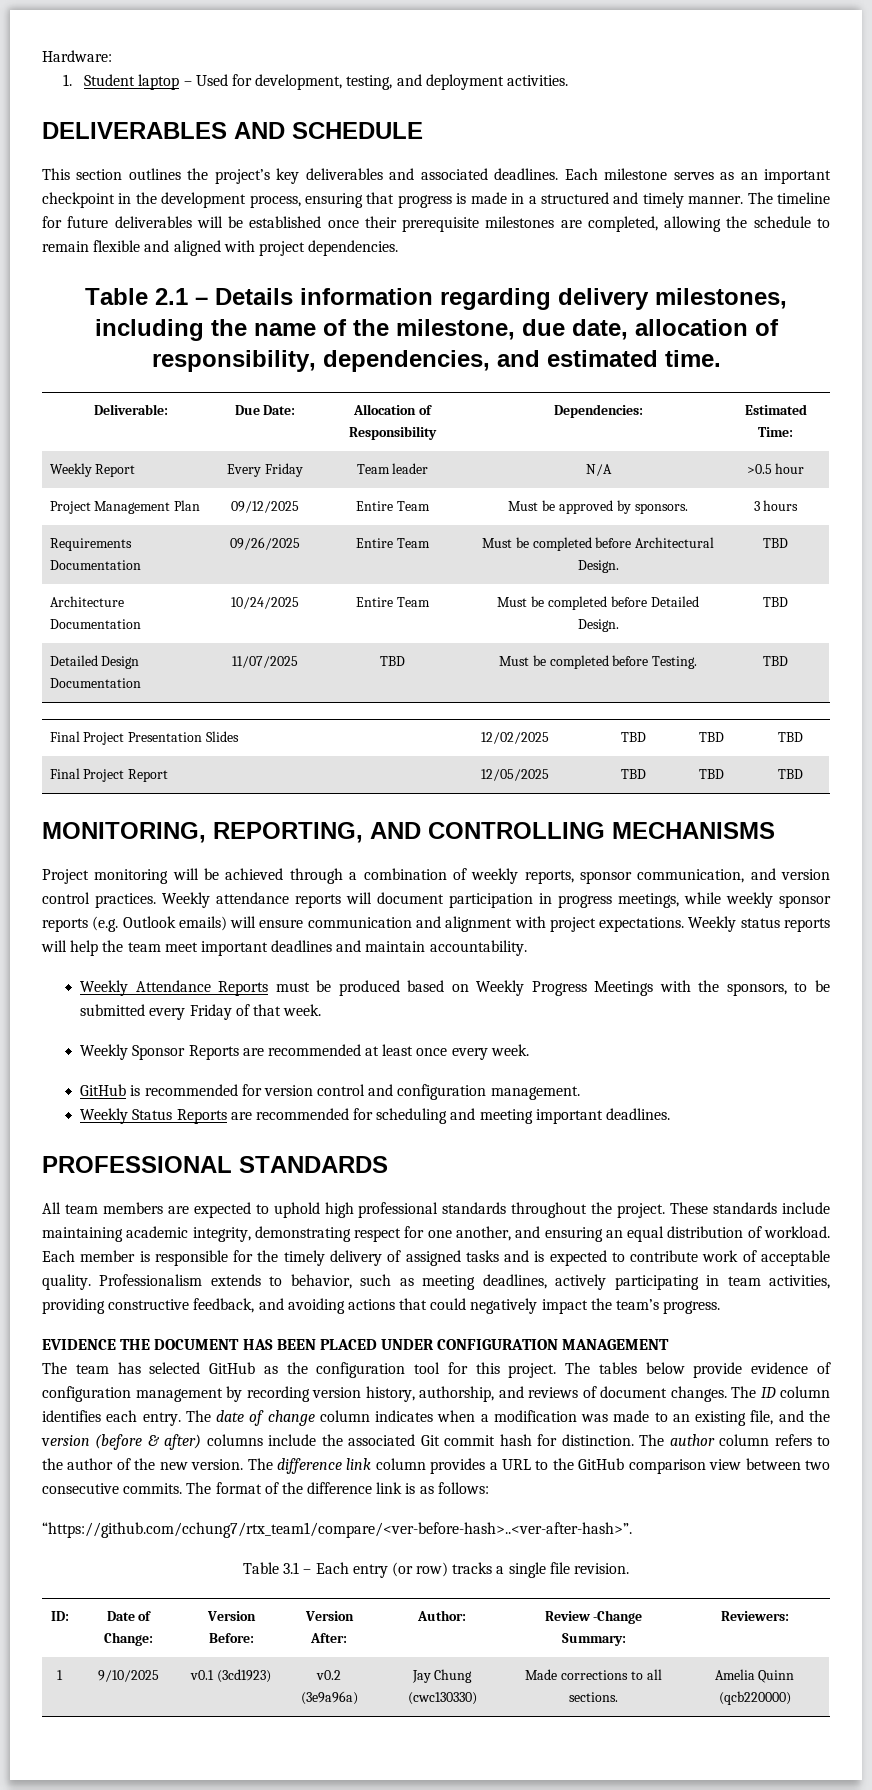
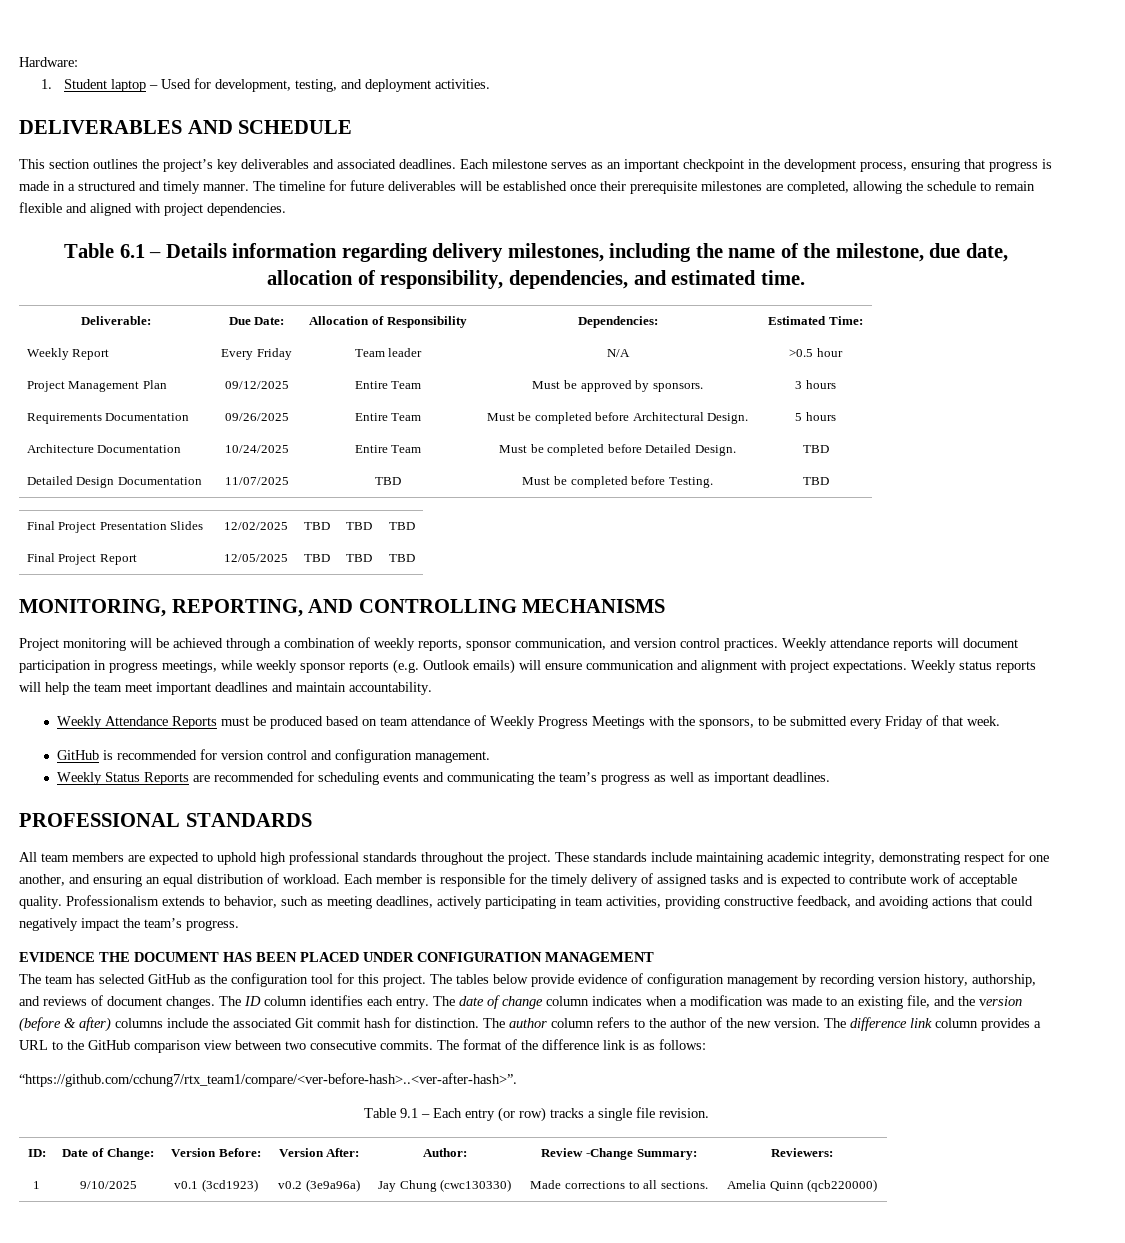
[155,288,188,305] 2.1 -> [119,244,145,258] 6.1
[763,538,788,548] TBD -> [795,412,836,421] 5 hours
(469, 988) none -> [380,715,487,726] team attendance of
[80,1044,529,1060] // Weekly Sponsor Reports are recommended at least once every week. -> (1001, 721) none
[450,1108,533,1124] and meeting -> [383,772,711,785] events and communicating the team’s progress as well as
[283,1562,300,1574] 3.1 -> [399,1108,418,1118] 9.1

